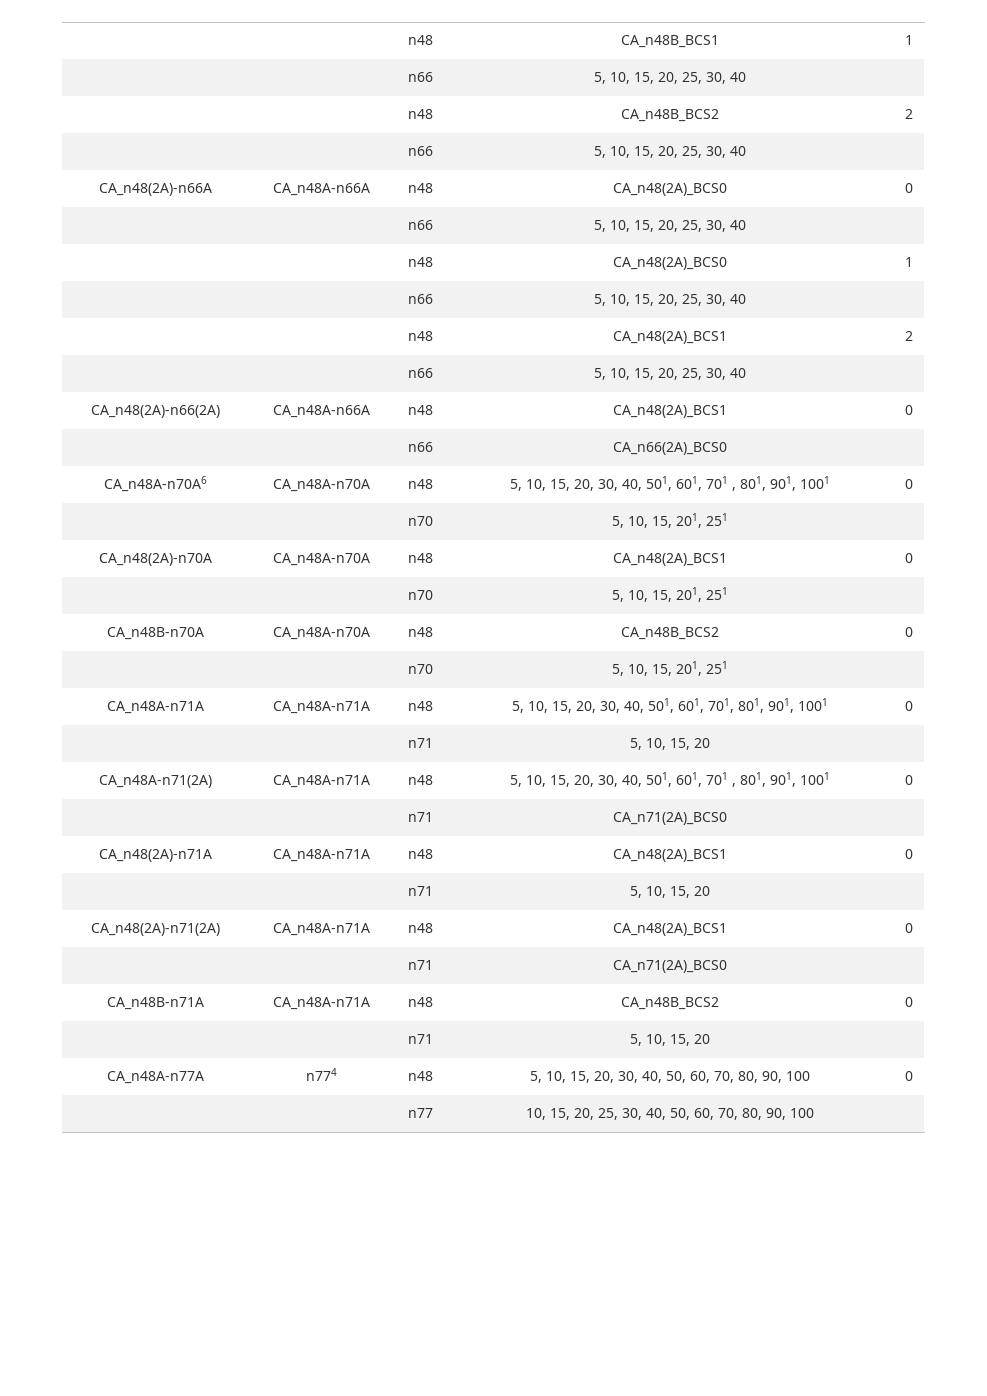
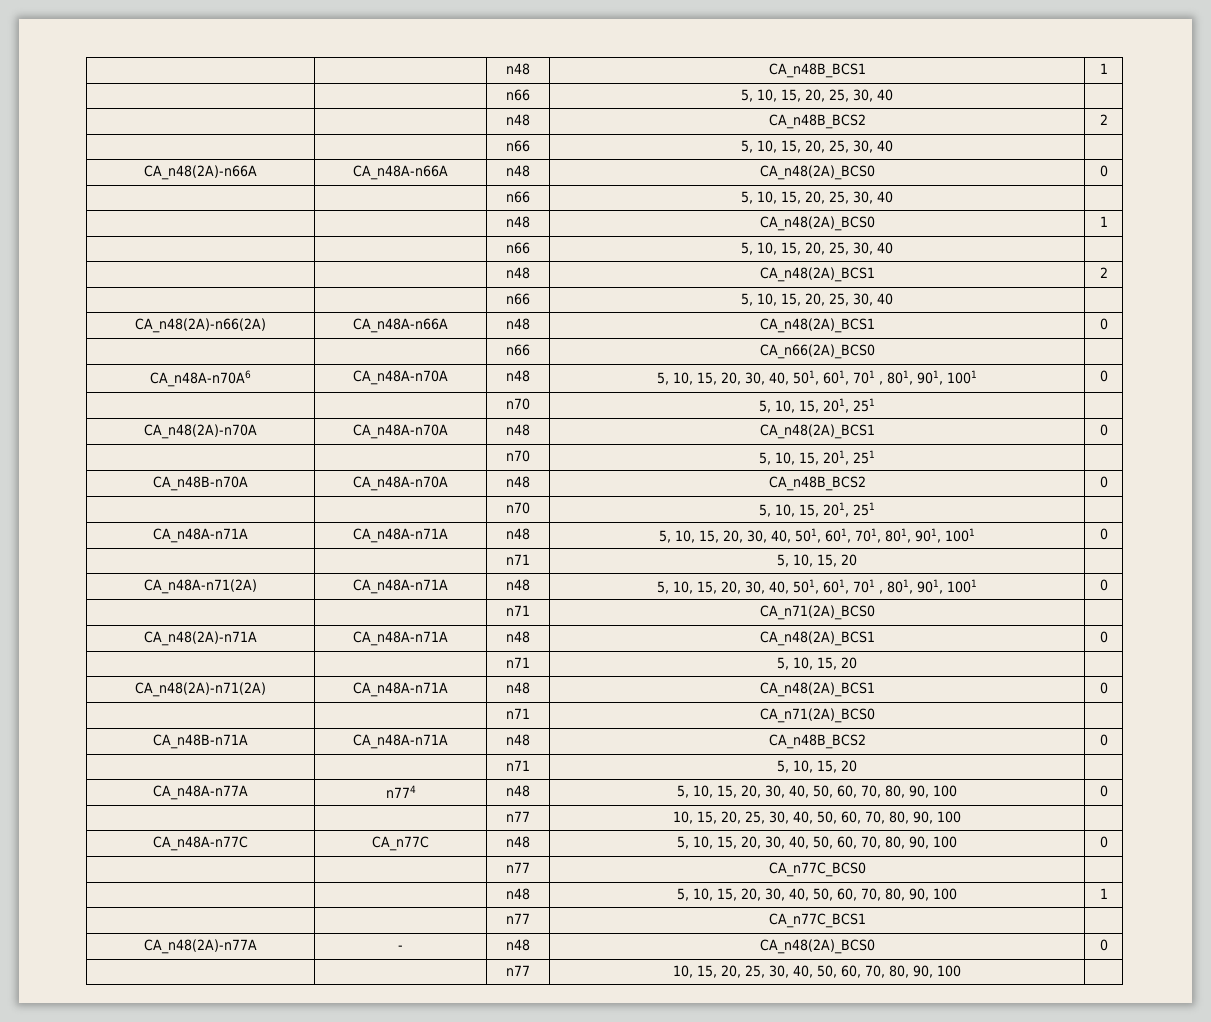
(814, 1113) none -> [153,836,248,851] [372,836,429,851] [506,836,530,848] [677,836,958,849] [1099,836,1108,848] [506,862,530,873] [768,862,866,877] [506,888,530,900] [677,888,958,901] [1099,888,1108,899] [506,913,530,924] [768,913,866,928] [144,939,257,954] [398,945,403,950] [506,939,530,951] [759,939,875,954] [1099,939,1108,951] [506,965,530,976] [673,965,962,978] // CA_n48A-n77C | CA_n77C | n48 | 5, 10, 15, 20, 30, 40, 50, 60, 70, 80, 90, 100 | 0 // | | n77 | CA_n77C_BCS0 | // | | n48 | 5, 10, 15, 20, 30, 40, 50, 60, 70, 80, 90, 100 | 1 // | | n77 | CA_n77C_BCS1 | // CA_n48(2A)-n77A | - | n48 | CA_n48(2A)_BCS0 | 0 // | | n77 | 10, 15, 20, 25, 30, 40, 50, 60, 70, 80, 90, 100 |

